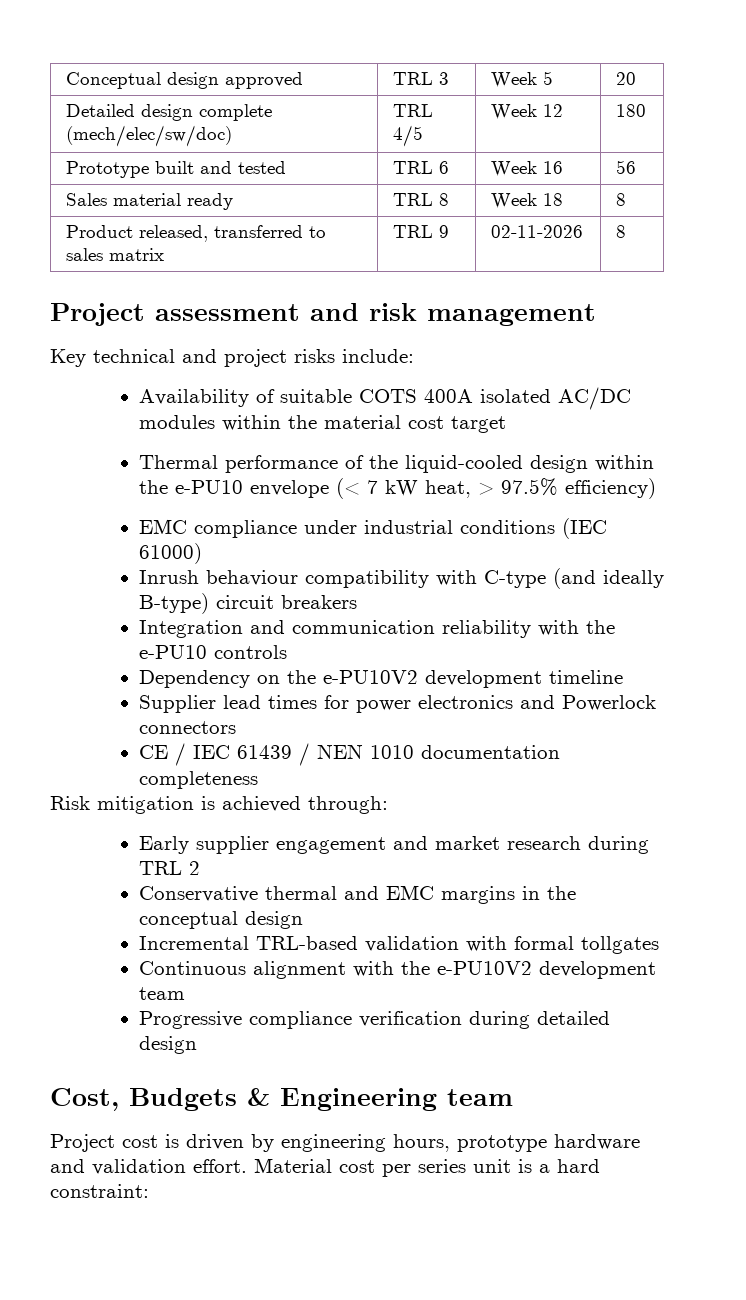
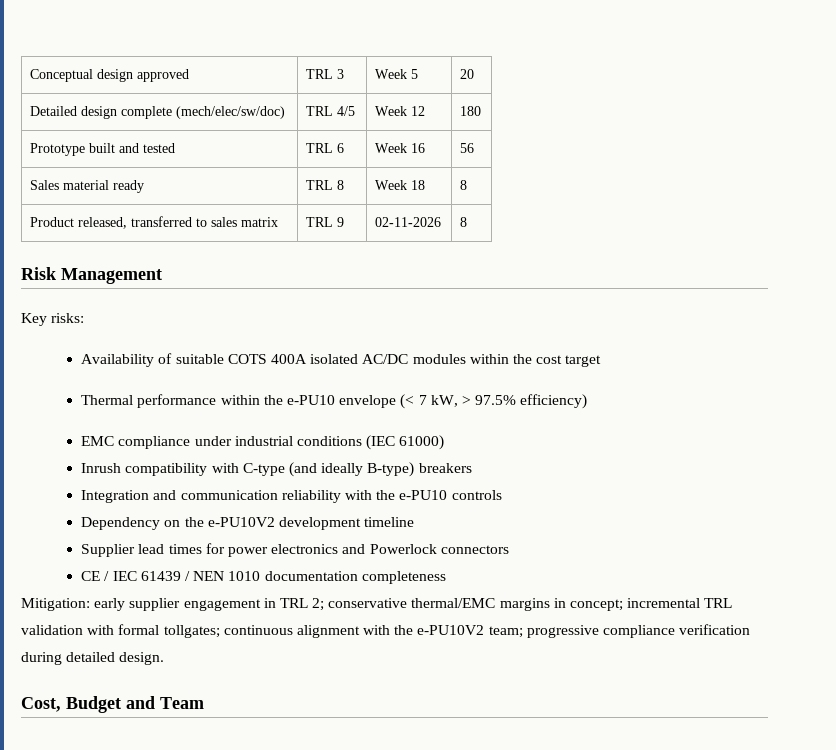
[50,303,596,326] [50,349,414,367] Project assessment and risk management // Key technical and project risks include: -> [21,267,162,284] [21,313,85,326] Risk Management // Key risks:
[324,415,402,429] material -> (532, 359) none
[345,455,589,473] of the liquid-cooled design -> (217, 401) none
[385,480,472,498] kW heat, -> [430,395,458,407] kW,
[206,570,299,586] behaviour -> (122, 468) none
[216,595,275,609] circuit -> (415, 469) none
[50,796,388,814] [139,836,650,854] [139,861,201,875] [139,885,577,904] [139,911,304,929] [139,936,359,950] Risk mitigation is achieved through: // Early supplier engagement and market research during TRL 2 // Conservative thermal and EMC margins in the conceptual design // Incremental TRL-based -> [21,598,733,611] Mitigation: early supplier engagement in TRL 2; conservative thermal/EMC margins in concept; incremental TRL
[581,936,660,954] [139,961,247,975] tollgates // Continuous -> [163,625,293,638] tollgates; continuous
[539,961,657,979] [139,987,186,1000] [139,1011,243,1029] development team // Progressive -> [488,625,599,638] team; progressive
[139,1036,198,1054] design -> [119,652,165,665] design.
[129,1088,513,1111] [50,1134,640,1152] [50,1158,600,1177] [50,1184,149,1198] Budgets & Engineering team // Project cost is driven by engineering hours, prototype hardware and validation effort. Material cost per series unit is a hard constraint: -> [66,696,204,713] Budget and Team

